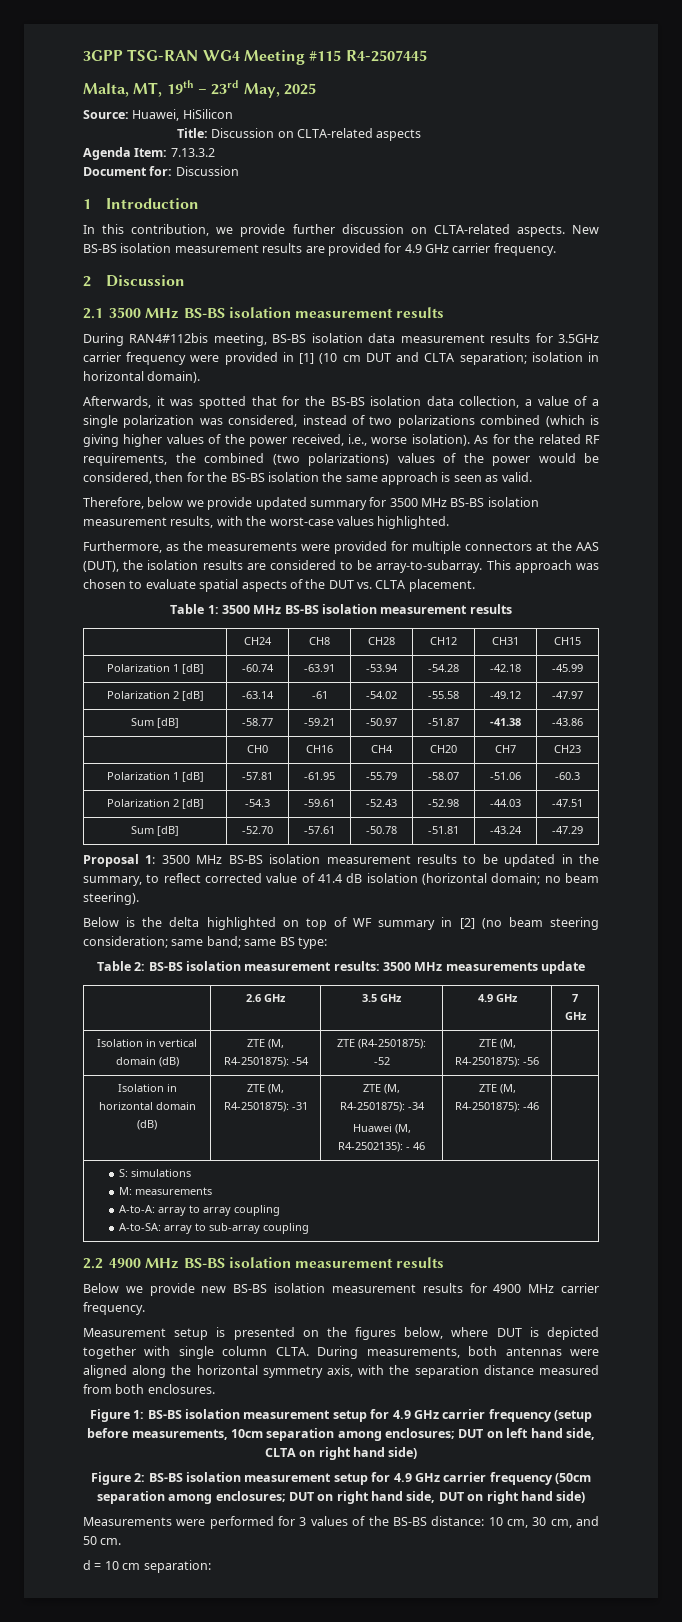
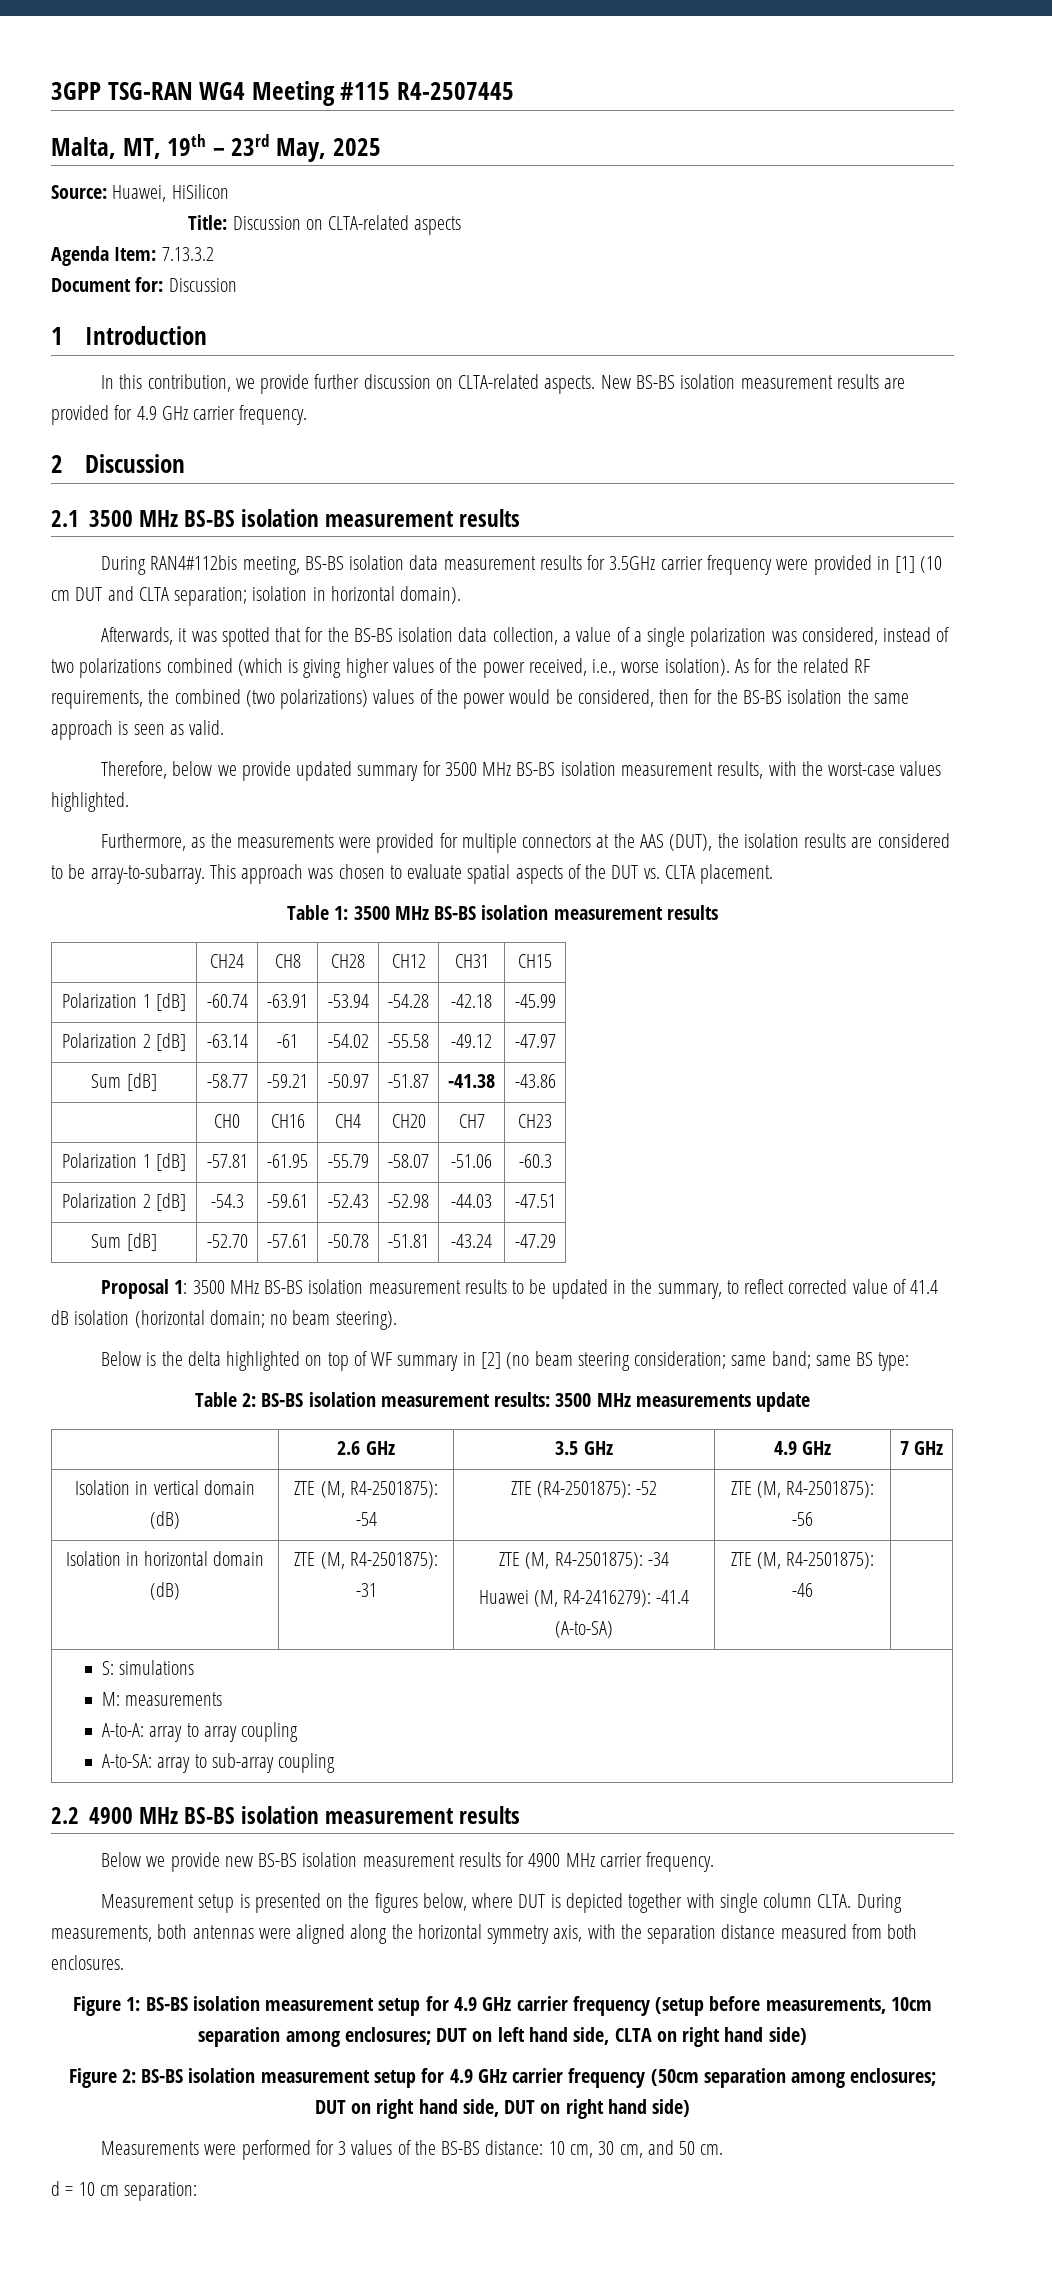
[338,1142,426,1152] R4-2502135): - 46 -> [563,1590,690,1607] [555,1621,613,1638] R4-2416279): -41.4 (A-to-SA)

